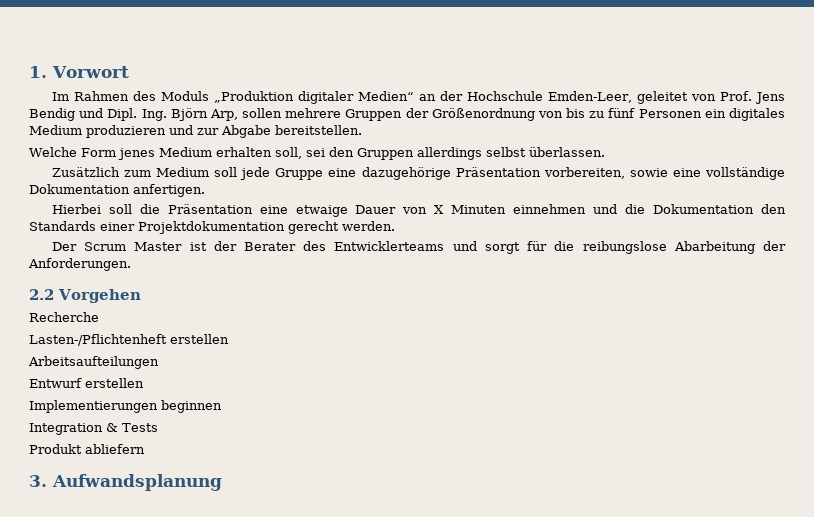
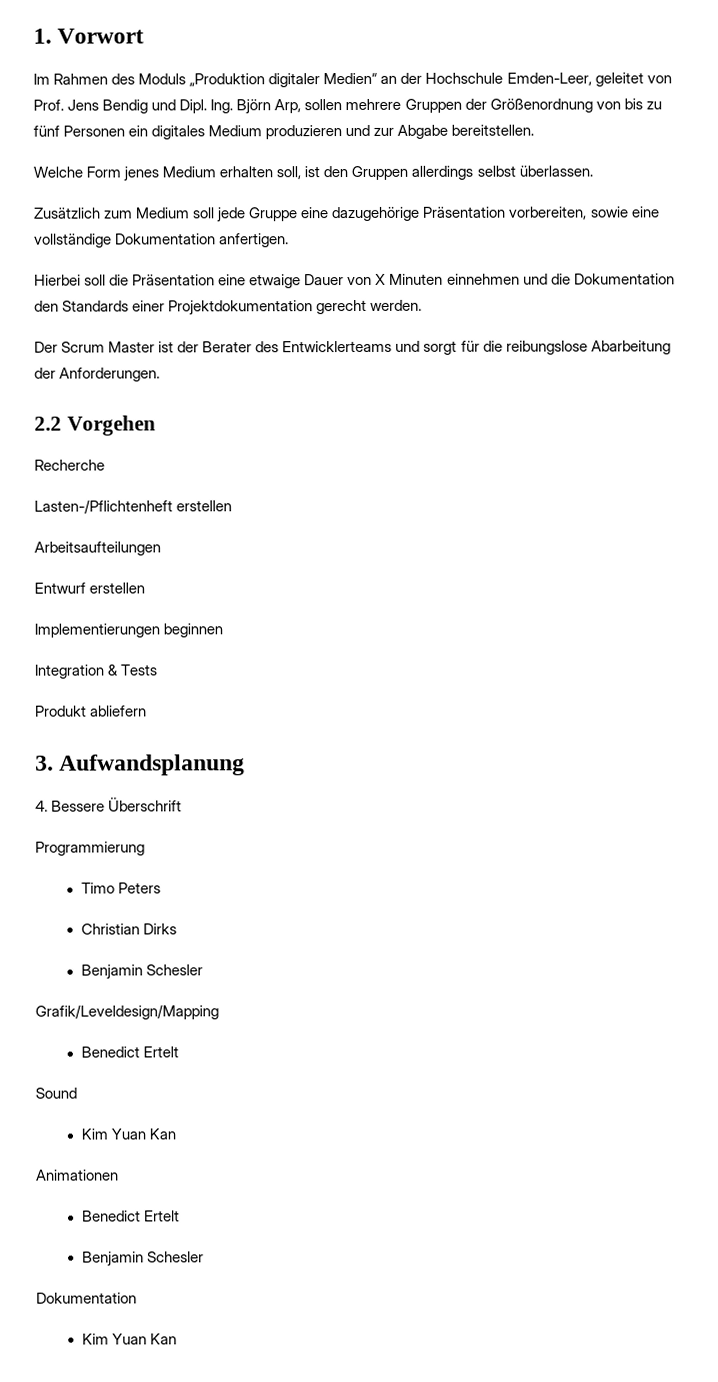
[305,148,325,157] sei -> [304,166,321,178] ist
(222, 482) none -> [35,797,183,812] [35,841,145,856] [80,882,161,894] [80,923,177,935] [80,964,203,980] [35,1004,219,1020] [80,1046,179,1058] [35,1087,77,1099] [80,1128,176,1140] [36,1169,119,1181] [81,1210,180,1222] [81,1251,204,1267] [36,1292,137,1304] [81,1333,177,1345] // 4. Bessere Überschrift // Programmierung // Timo Peters // Christian Dirks // Benjamin Schesler // Grafik/Leveldesign/Mapping // Benedict Ertelt // Sound // Kim Yuan Kan // Animationen // Benedict Ertelt // Benjamin Schesler // Dokumentation // Kim Yuan Kan

